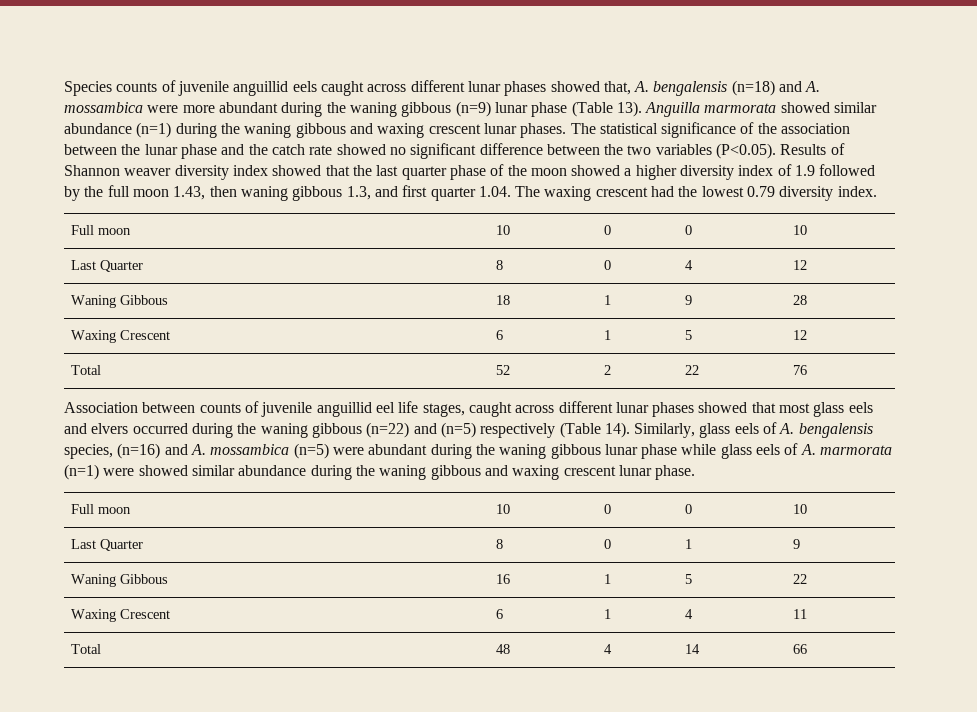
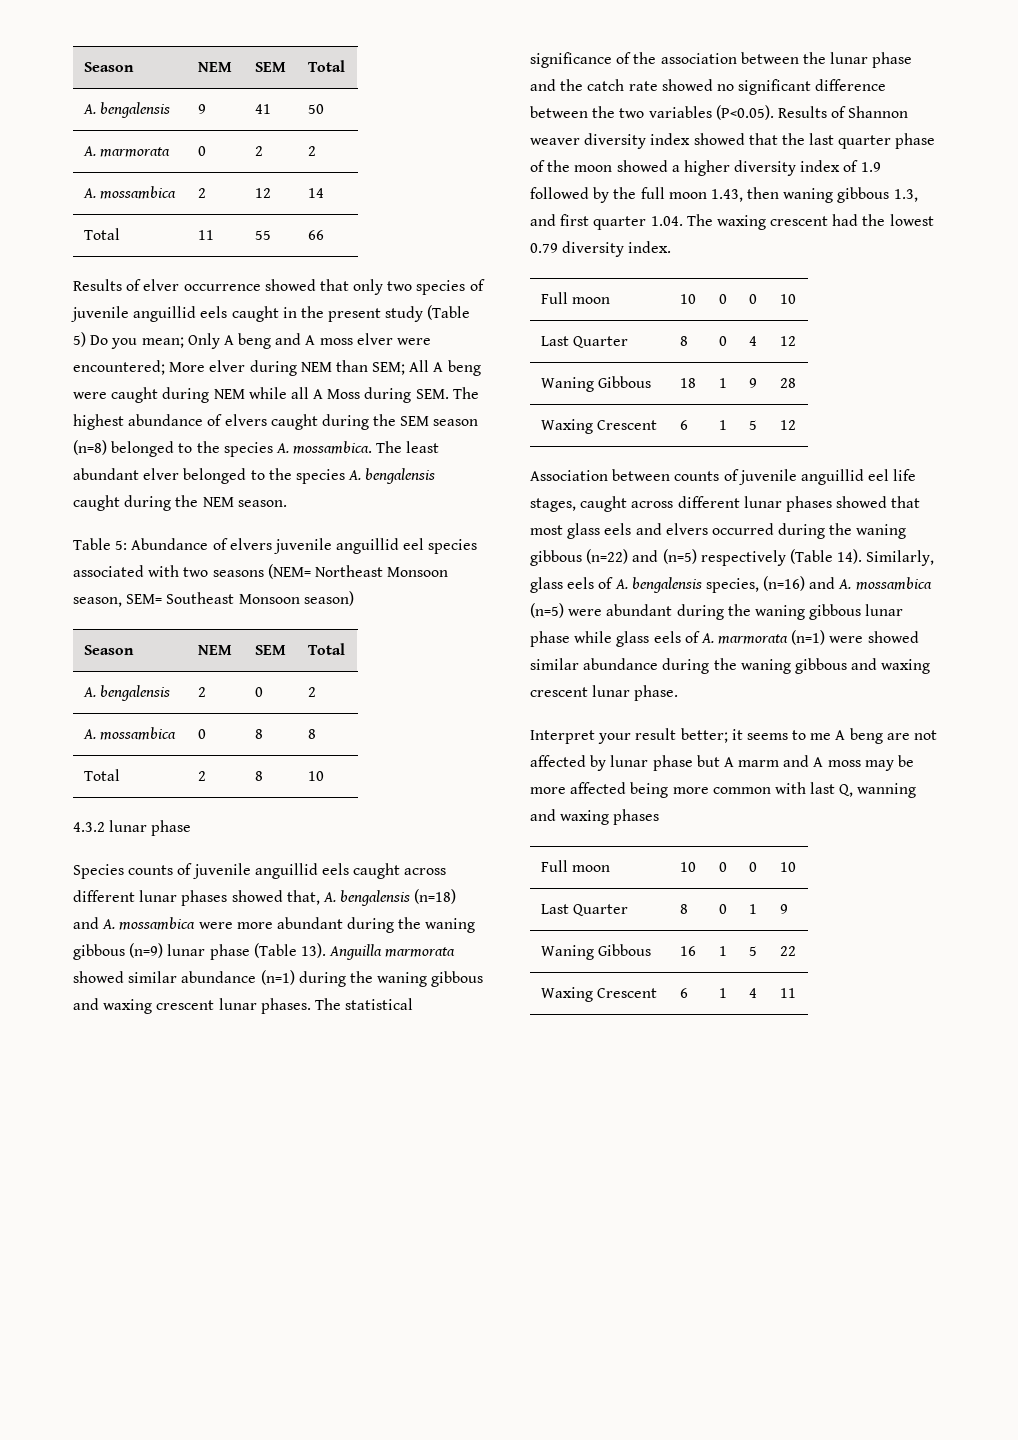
(64, 88) none -> [83,62,134,72] [197,62,232,72] [254,62,286,72] [307,60,345,72] [82,102,170,118] [197,104,206,114] [254,104,271,114] [307,104,324,114] [82,146,170,157] [197,146,206,156] [254,146,263,156] [307,146,316,156] [82,186,176,199] [197,188,206,198] [254,188,271,198] [307,188,324,198] [83,228,120,240] [197,230,214,240] [254,230,271,240] [307,230,324,240] [73,279,485,295] [71,305,471,322] [73,332,432,349] [73,360,481,376] [73,387,479,403] [73,414,479,430] [73,440,440,457] [73,468,436,484] [73,495,287,511] [73,538,478,554] [73,564,449,579] [73,591,354,607] [83,645,134,655] [197,645,232,655] [254,645,286,655] [307,643,345,655] [82,685,170,701] [197,687,206,697] [254,687,263,697] [307,687,316,697] [82,727,176,740] [197,729,206,739] [254,729,263,739] [307,729,316,739] [83,769,120,781] [197,771,206,781] [254,771,263,781] [307,771,324,781] [73,820,192,836] Season | NEM | SEM | Total // A. bengalensis | 9 | 41 | 50 // A. marmorata | 0 | 2 | 2 // A. mossambica | 2 | 12 | 14 // Total | 11 | 55 | 66 // Results of elver occurrence showed that only two species of juvenile anguillid eels caught in the present study (Table 5) Do you mean; Only A beng and A moss elver were encountered; More elver during NEM than SEM; All A beng were caught during NEM while all A Moss during SEM. The highest abundance of elvers caught during the SEM season (n=8) belonged to the species A. mossambica. The least abundant elver belonged to the species A. bengalensis caught during the NEM season. // Table 5: Abundance of elvers juvenile anguillid eel species associated with two seasons (NEM= Northeast Monsoon season, SEM= Southeast Monsoon season) // Season | NEM | SEM | Total // A. bengalensis | 2 | 0 | 2 // A. mossambica | 0 | 8 | 8 // Total | 2 | 8 | 10 // 4.3.2 lunar phase //
[71,365,102,375] [496,365,511,375] [604,365,612,375] [685,365,700,375] [793,365,808,375] // Total | 52 | 2 | 22 | 76 -> (796, 425) none
(696, 472) none -> [530,728,938,744] [530,755,915,771] [530,782,917,798] [530,809,660,825] // Interpret your result better; it seems to me A beng are not affected by lunar phase but A marm and A moss may be more affected being more common with last Q, wanning and waxing phases
[71,644,102,654] [496,644,511,654] [604,644,613,654] [685,644,701,654] [793,644,808,654] // Total | 48 | 4 | 14 | 66 -> (796, 993) none

